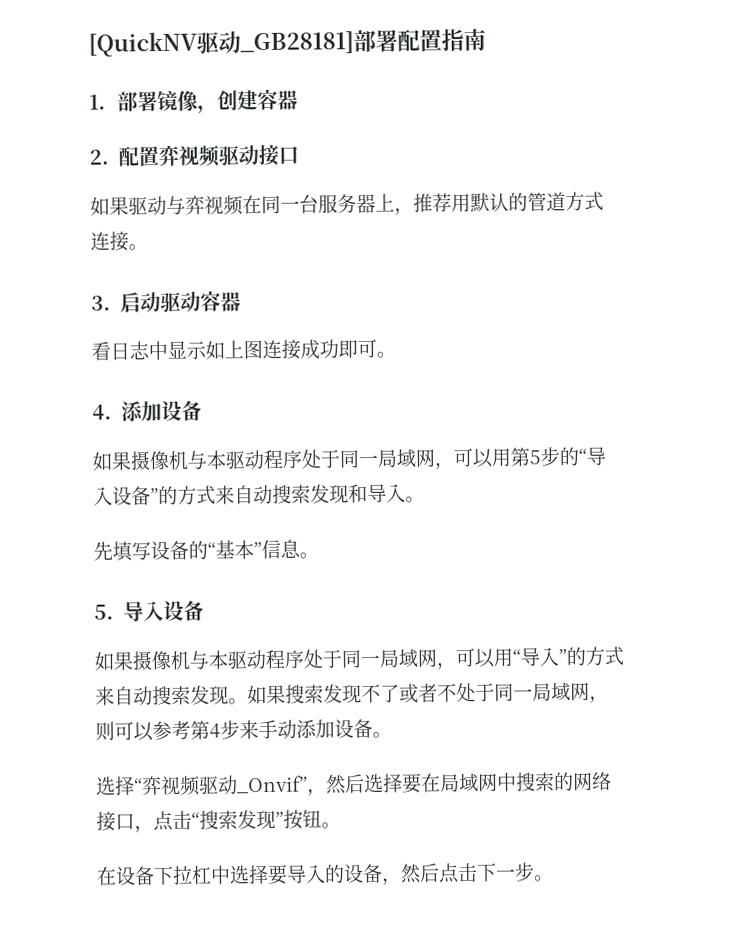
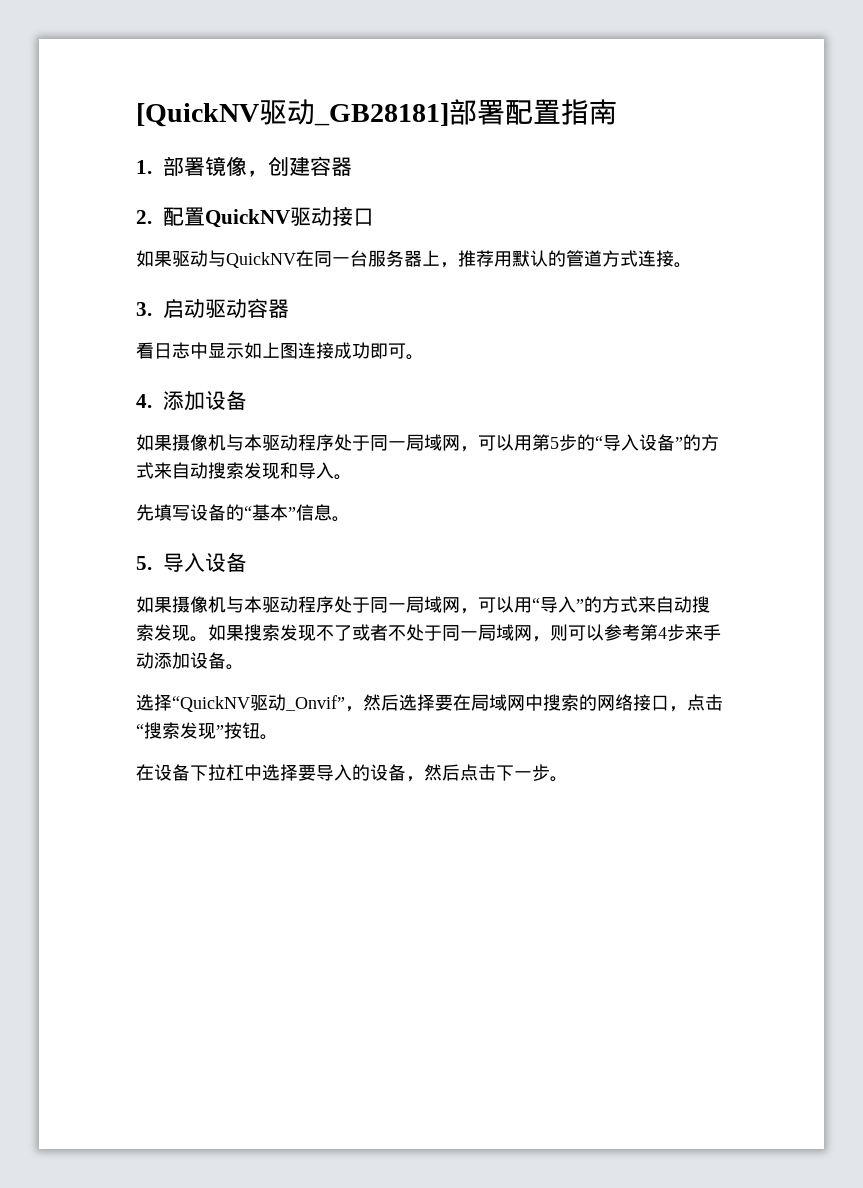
[157,145,220,167] 弈视频 -> [204,209,290,228] QuickNV
[185,195,244,216] 弈视频 -> [226,252,296,268] QuickNV
[134,775,201,796] “弈视频 -> [172,696,250,712] “QuickNV

